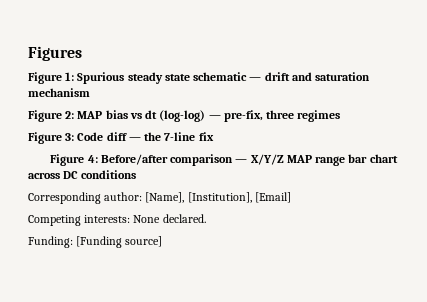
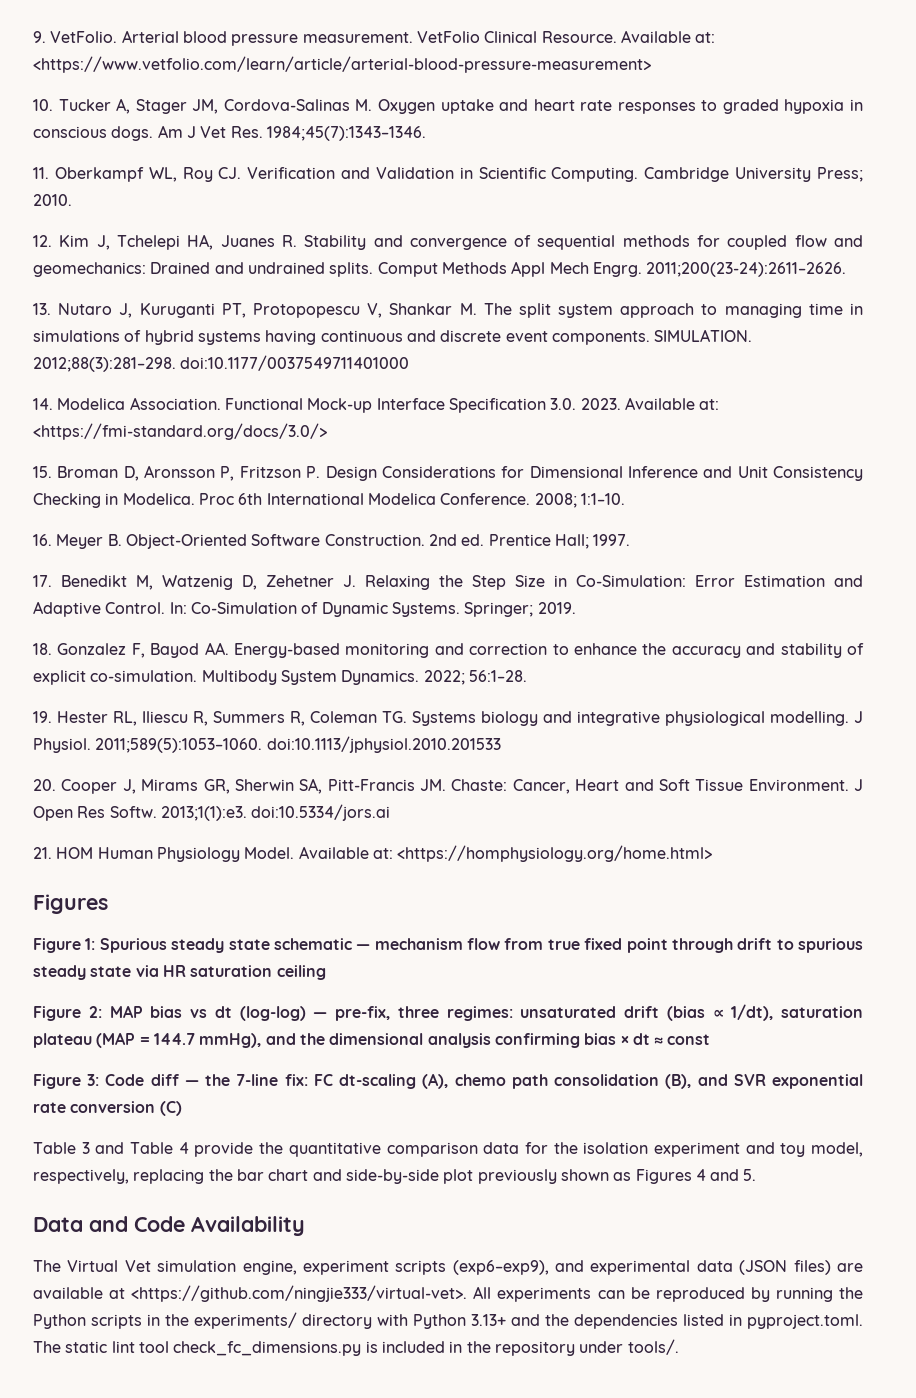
(28, 53) none -> [33,30,716,46] [33,56,651,73] [33,98,863,114] [33,125,426,141] [33,167,863,182] [33,194,72,206] [33,234,863,250] [33,261,847,277] [33,303,863,318] [33,329,753,345] [33,355,410,372] [33,397,720,413] [33,423,327,440] [33,465,864,481] [33,493,625,508] [33,534,631,549] [33,575,863,590] [33,601,576,617] [33,642,864,658] [33,670,527,685] [33,711,863,726] [33,736,501,753] [33,778,863,794] [33,804,391,821] [33,845,713,862] 9. VetFolio. Arterial blood pressure measurement. VetFolio Clinical Resource. Available at: <https://www.vetfolio.com/learn/article/arterial-blood-pressure-measurement> // 10. Tucker A, Stager JM, Cordova-Salinas M. Oxygen uptake and heart rate responses to graded hypoxia in conscious dogs. Am J Vet Res. 1984;45(7):1343–1346. // 11. Oberkampf WL, Roy CJ. Verification and Validation in Scientific Computing. Cambridge University Press; 2010. // 12. Kim J, Tchelepi HA, Juanes R. Stability and convergence of sequential methods for coupled flow and geomechanics: Drained and undrained splits. Comput Methods Appl Mech Engrg. 2011;200(23-24):2611–2626. // 13. Nutaro J, Kuruganti PT, Protopopescu V, Shankar M. The split system approach to managing time in simulations of hybrid systems having continuous and discrete event components. SIMULATION. 2012;88(3):281–298. doi:10.1177/0037549711401000 // 14. Modelica Association. Functional Mock-up Interface Specification 3.0. 2023. Available at: <https://fmi-standard.org/docs/3.0/> // 15. Broman D, Aronsson P, Fritzson P. Design Considerations for Dimensional Inference and Unit Consistency Checking in Modelica. Proc 6th International Modelica Conference. 2008; 1:1–10. // 16. Meyer B. Object-Oriented Software Construction. 2nd ed. Prentice Hall; 1997. // 17. Benedikt M, Watzenig D, Zehetner J. Relaxing the Step Size in Co-Simulation: Error Estimation and Adaptive Control. In: Co-Simulation of Dynamic Systems. Springer; 2019. // 18. Gonzalez F, Bayod AA. Energy-based monitoring and correction to enhance the accuracy and stability of explicit co-simulation. Multibody System Dynamics. 2022; 56:1–28. // 19. Hester RL, Iliescu R, Summers R, Coleman TG. Systems biology and integrative physiological modelling. J Physiol. 2011;589(5):1053–1060. doi:10.1113/jphysiol.2010.201533 // 20. Cooper J, Mirams GR, Sherwin SA, Pitt-Francis JM. Chaste: Cancer, Heart and Soft Tissue Environment. J Open Res Softw. 2013;1(1):e3. doi:10.5334/jors.ai // 21. HOM Human Physiology Model. Available at: <https://homphysiology.org/home.html> //
[264,72,371,81] [28,88,90,97] drift and saturation mechanism -> [374,938,863,953] [33,965,326,980] mechanism flow from true fixed point through drift to spurious steady state via HR saturation ceiling
[297,110,341,122] regimes -> [446,1004,863,1021] [33,1032,711,1048] regimes: unsaturated drift (bias ∝ 1/dt), saturation plateau (MAP = 144.7 mmHg), and the dimensional analysis confirming bias × dt ≈ const
[198,132,214,141] [50,154,398,166] [28,170,137,179] [28,192,291,204] [28,214,206,226] [28,236,163,248] fix // Figure 4: Before/after comparison — X/Y/Z MAP range bar chart across DC conditions // Corresponding author: [Name], [Institution], [Email] // Competing interests: None declared. // Funding: [Funding source] -> [284,1073,864,1089] [33,1101,182,1116] [33,1142,863,1157] [33,1169,757,1184] [33,1216,305,1236] [33,1260,863,1275] [33,1285,864,1302] [33,1312,863,1329] [33,1339,679,1356] fix: FC dt-scaling (A), chemo path consolidation (B), and SVR exponential rate conversion (C) // Table 3 and Table 4 provide the quantitative comparison data for the isolation experiment and toy model, respectively, replacing the bar chart and side-by-side plot previously shown as Figures 4 and 5. // Data and Code Availability // The Virtual Vet simulation engine, experiment scripts (exp6–exp9), and experimental data (JSON files) are available at <https://github.com/ningjie333/virtual-vet>. All experiments can be reproduced by running the Python scripts in the experiments/ directory with Python 3.13+ and the dependencies listed in pyproject.toml. The static lint tool check_fc_dimensions.py is included in the repository under tools/.

